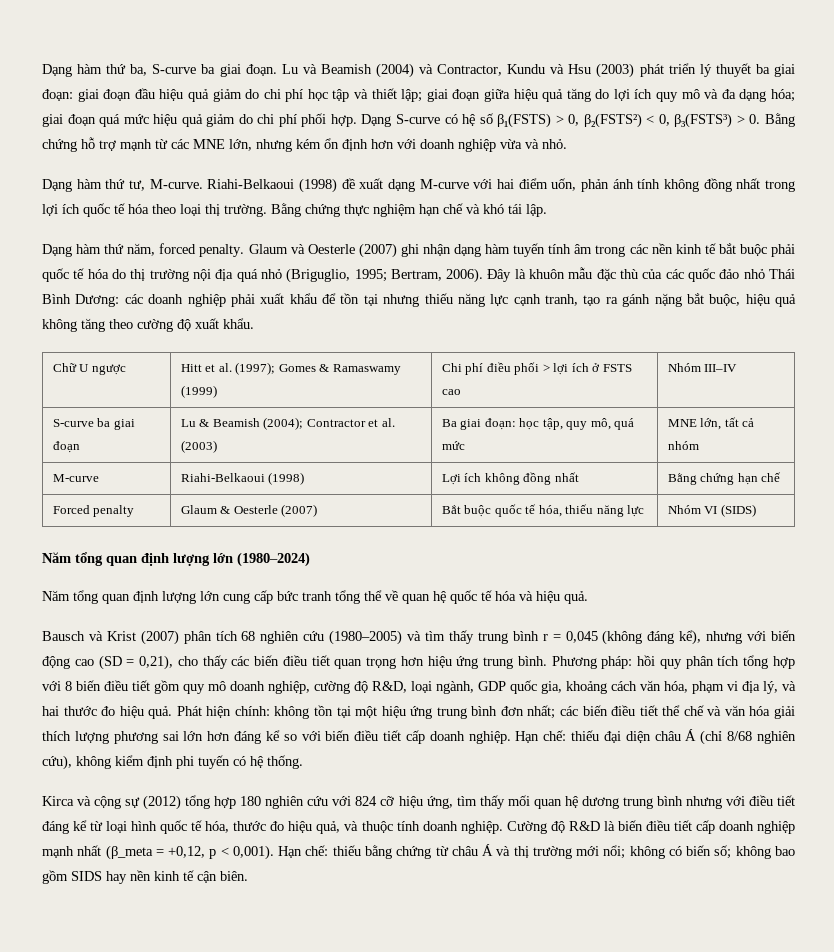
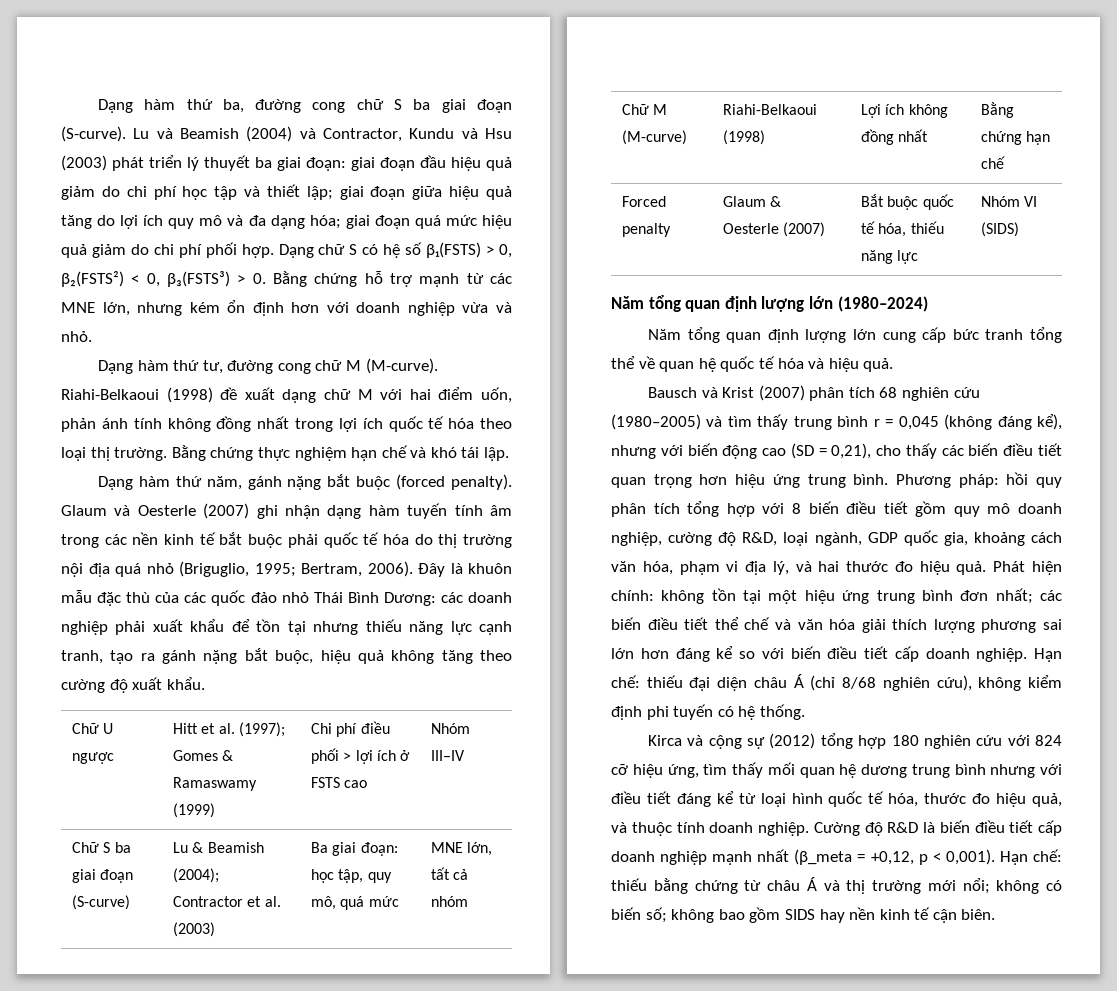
[152,64,277,77] S-curve ba giai đoạn. -> [255,99,512,113] [61,126,126,142] đường cong chữ S ba giai đoạn (S-curve).
[396,114,441,124] S-curve -> [318,244,358,255] chữ S
[149,179,203,189] M-curve. -> [227,358,438,374] đường cong chữ M (M-curve).
[419,179,469,189] M-curve -> [324,389,373,400] chữ M
[159,243,245,257] forced penalty. -> [247,474,513,490] gánh nặng bắt buộc (forced penalty).
[52,418,135,430] [52,441,80,453] S-curve ba giai đoạn -> [72,842,131,853] [72,869,134,883] [72,895,131,910] Chữ S ba giai đoạn (S-curve)
[52,474,99,482] M-curve -> [622,104,668,115] [622,130,688,145] Chữ M (M-curve)

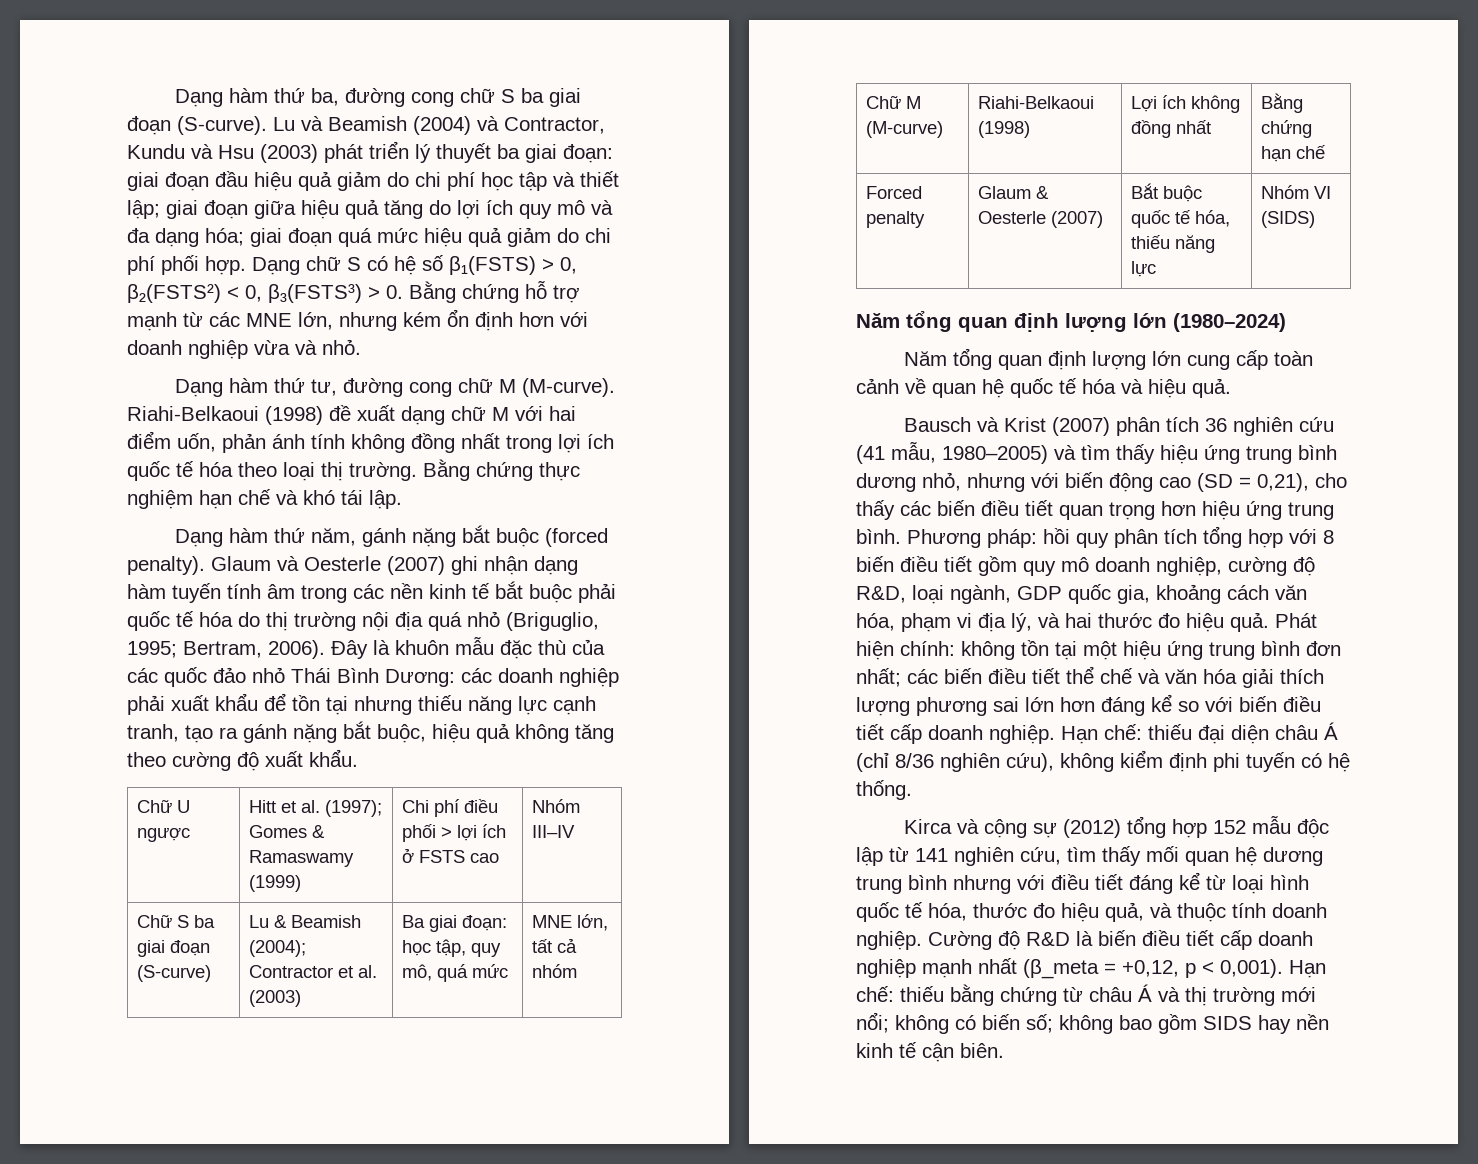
[952,327,1062,343] [611,356,635,369] bức tranh tổng thể -> [1273,351,1313,366] [856,378,899,394] toàn cảnh
[879,387,980,401] [611,414,1062,430] 68 nghiên cứu (1980–2005) và tìm thấy trung bình r = 0,045 (không đáng kể), -> [1204,417,1334,436] [856,442,1337,464] [856,472,961,492] 36 nghiên cứu (41 mẫu, 1980–2005) và tìm thấy hiệu ứng trung bình dương nhỏ,
[842,677,877,689] 8/68 -> [895,753,934,768] 8/36
[891,735,1062,749] [611,764,699,778] 180 nghiên cứu với 824 cỡ hiệu ứng, -> [1212,816,1329,838] [856,847,1061,866] 152 mẫu độc lập từ 141 nghiên cứu,

